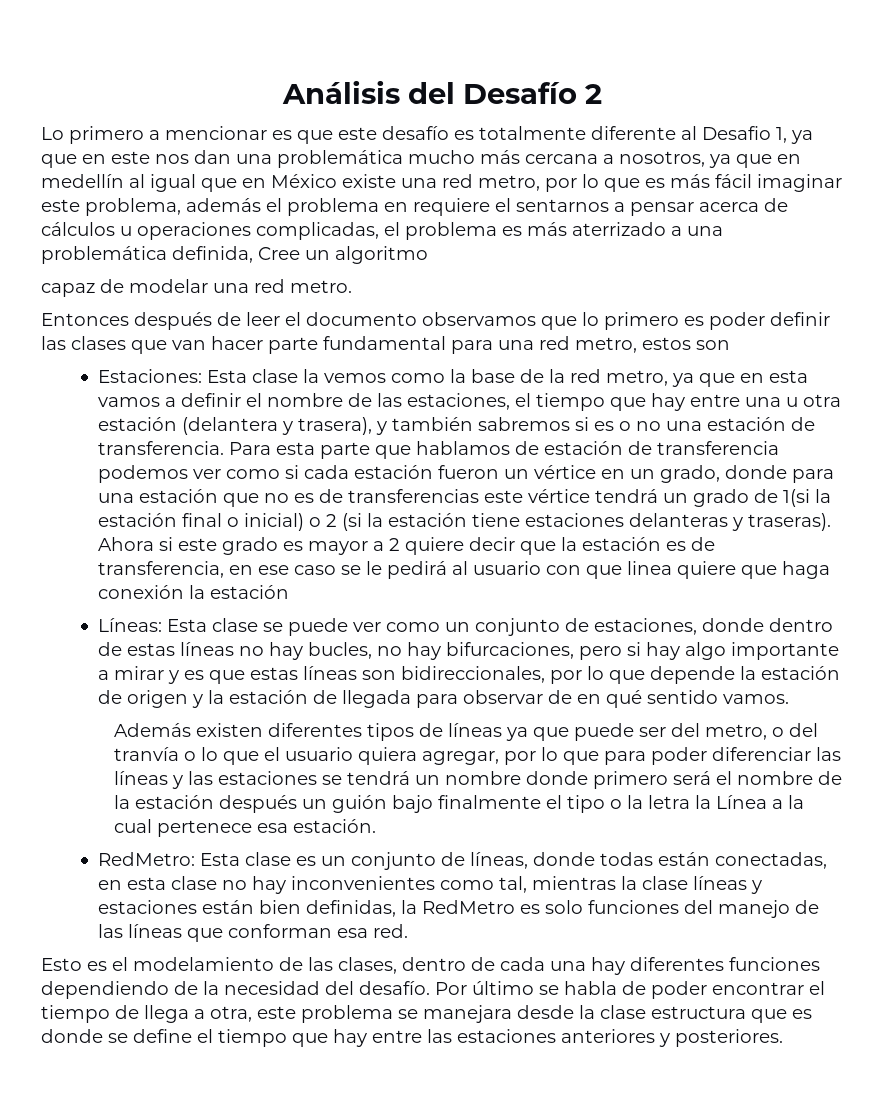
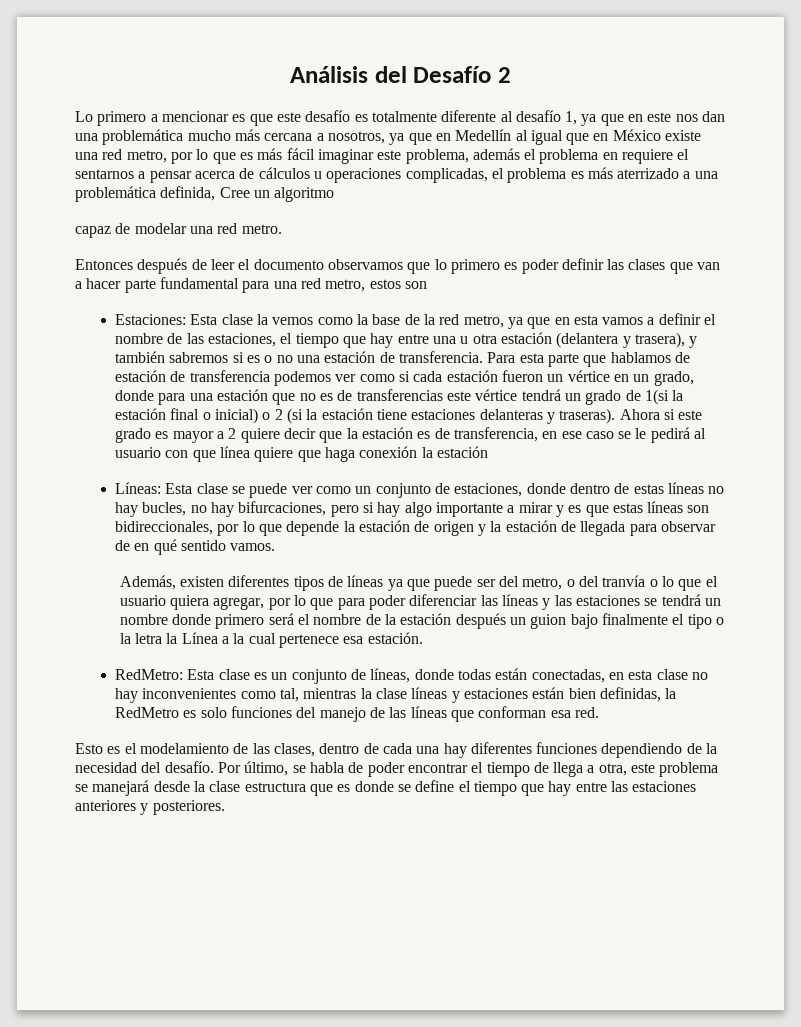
[702,126,771,140] Desafio -> [515,110,561,122] desafío
[41,174,124,188] medellín -> [455,129,512,141] Medellín
(206, 345) none -> [75,281,82,289] a
[627,561,673,575] linea -> [219,446,250,458] línea
[114,723,192,737] Además -> [119,575,176,590] Además,
[332,795,388,813] guión -> [530,614,567,629] guion
[472,981,534,995] último -> [244,761,289,776] último,
[423,1005,512,1023] manejara -> [92,780,150,796] manejará

